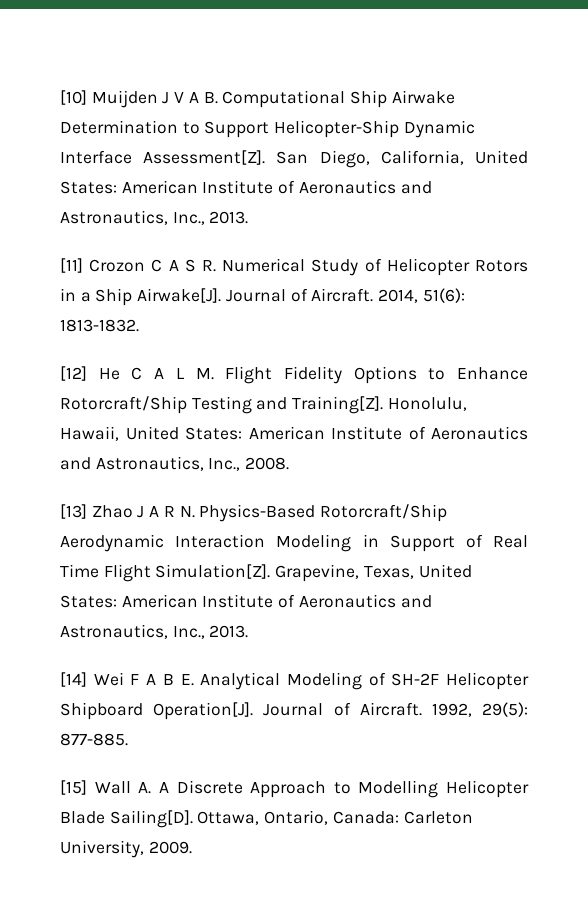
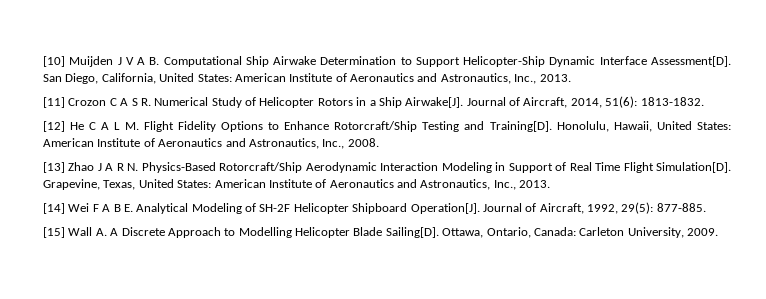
[143,150,266,165] Assessment[Z]. -> [650,56,731,67] Assessment[D].
[311,288,374,302] Aircraft. -> [523,97,568,108] Aircraft,
[292,396,384,414] Training[Z]. -> [489,121,552,132] Training[D].
[155,564,271,579] Simulation[Z]. -> [656,162,732,173] Simulation[D].
[359,702,422,716] Aircraft. -> [539,203,584,214] Aircraft,

